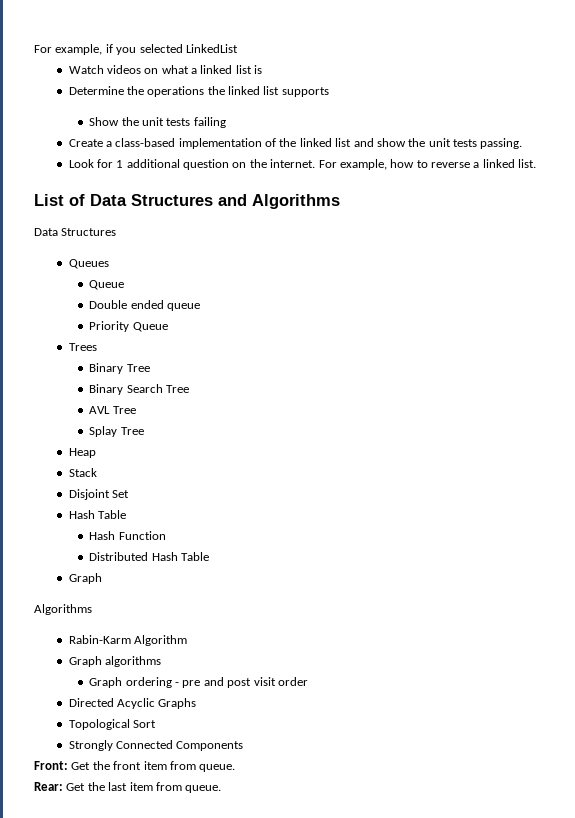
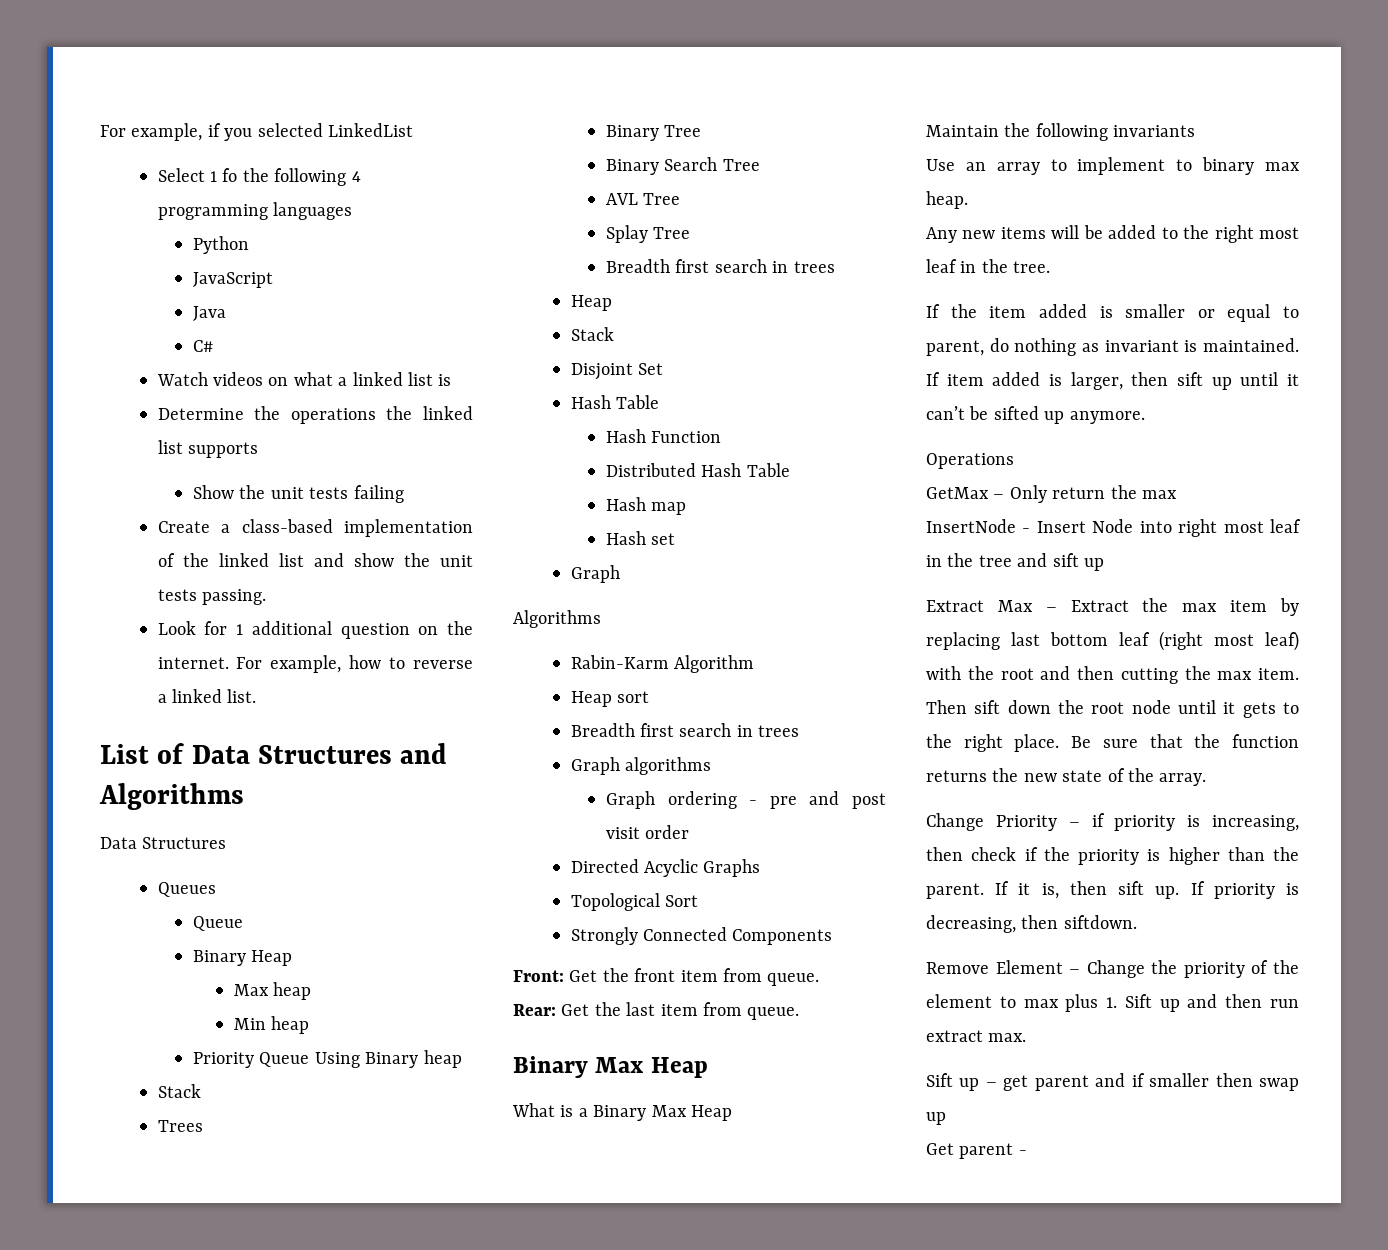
(238, 48) none -> [157,168,361,186] [157,202,352,220] [193,236,250,254] [193,272,274,288] [193,306,227,321] [193,340,215,352] // Select 1 fo the following 4 programming languages // Python // JavaScript // Java // C#
[89,300,201,311] [89,321,168,332] Double ended queue // Priority Queue -> [193,950,293,966] [233,982,312,1000] [233,1016,310,1034] [193,1050,462,1068] [157,1084,201,1098] Binary Heap // Max heap // Min heap // Priority Queue Using Binary heap // Stack
(144, 431) none -> [606,259,835,273] // Breadth first search in trees
(210, 556) none -> [606,497,687,515] [606,531,676,545] // Hash map // Hash set
(187, 640) none -> [570,691,649,707] [570,723,800,737] // Heap sort // Breadth first search in trees
(222, 789) none -> [513,1056,708,1078] [512,1103,732,1121] [926,123,1196,141] [926,157,1300,175] [926,191,968,209] [926,225,1299,243] [926,259,1051,273] [926,304,1299,322] [926,338,1299,356] [926,372,1299,390] [926,406,1145,424] [926,453,1014,469] [926,485,1177,503] [926,519,1301,537] [926,553,1104,571] [926,598,1299,616] [926,631,1299,651] [926,666,1299,684] [926,700,1299,718] [926,734,1299,752] [926,768,1207,786] [926,813,1299,831] [926,847,1299,865] [926,881,1299,899] [926,915,1137,933] [926,960,1299,978] [926,994,1299,1012] [926,1030,1027,1042] [926,1073,1299,1091] [926,1112,946,1125] [926,1143,1027,1159] // Binary Max Heap // What is a Binary Max Heap // Maintain the following invariants // Use an array to implement to binary max heap. // Any new items will be added to the right most leaf in the tree. // If the item added is smaller or equal to parent, do nothing as invariant is maintained. If item added is larger, then sift up until it can’t be sifted up anymore. // Operations // GetMax – Only return the max // InsertNode - Insert Node into right most leaf in the tree and sift up // Extract Max – Extract the max item by replacing last bottom leaf (right most leaf) with the root and then cutting the max item. Then sift down the root node until it gets to the right place. Be sure that the function returns the new state of the array. // Change Priority – if priority is increasing, then check if the priority is higher than the parent. If it is, then sift up. If priority is decreasing, then siftdown. // Remove Element – Change the priority of the element to max plus 1. Sift up and then run extract max. // Sift up – get parent and if smaller then swap up // Get parent -

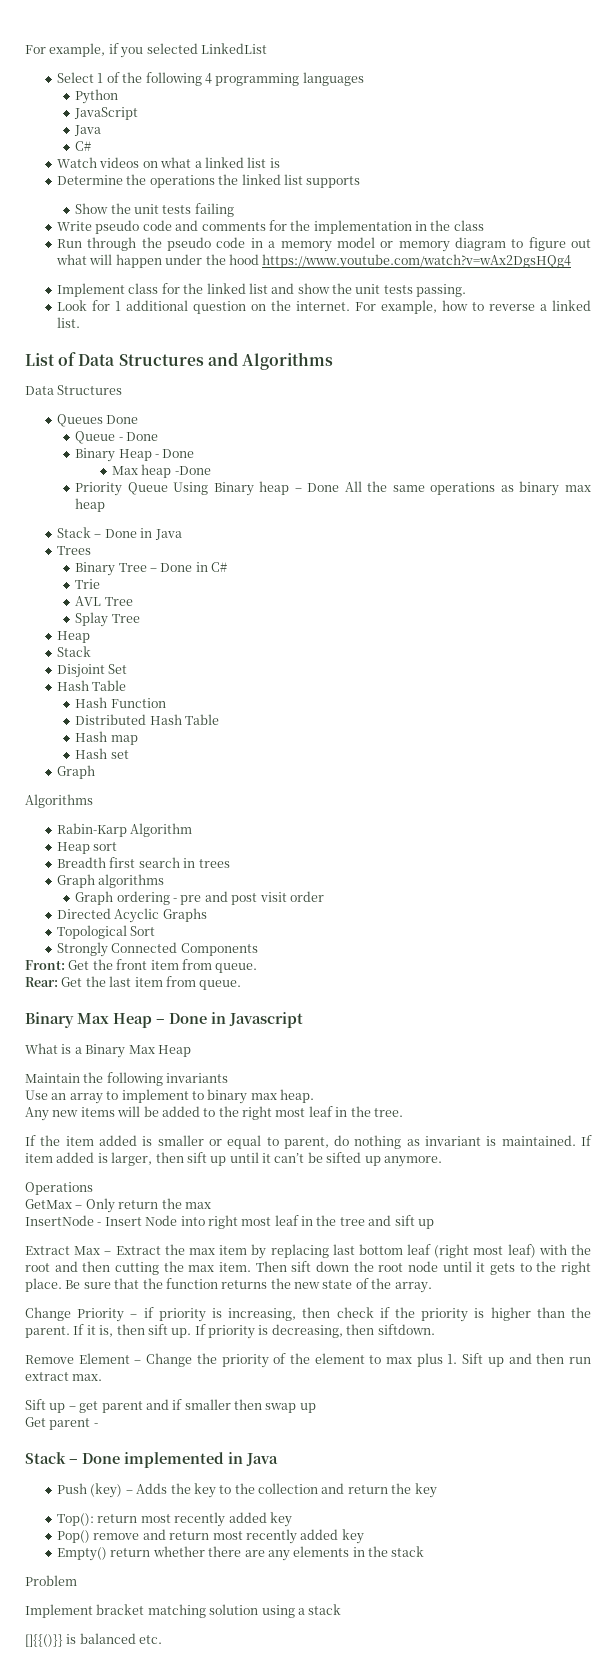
[222,168,238,182] fo -> [106,72,120,83] of
[157,519,474,537] [157,553,175,567] Create a class-based implementation of -> [57,220,484,234] [57,237,591,252] [56,254,572,269] [57,283,180,297] Write pseudo code and comments for the implementation in the class // Run through the pseudo code in a memory model or memory diagram to figure out what will happen under the hood https://www.youtube.com/watch?v=wAx2DgsHQg4 // Implement class for
[193,916,244,931] // Queue -> [106,415,139,424] [75,431,159,444] Done // Queue - Done
(293, 958) none -> [155,449,195,458] - Done
[233,1016,310,1034] // Min heap -> [174,466,211,475] -Done
[157,1084,201,1098] [157,1120,203,1132] [606,125,702,141] [606,157,760,175] // Stack // Trees // Binary Tree // Binary Search Tree -> [294,481,592,496] [75,498,106,512] [57,527,182,540] [57,546,92,555] [75,562,228,576] [75,579,101,589] – Done All the same operations as binary max heap // Stack – Done in Java // Trees // Binary Tree – Done in C# // Trie
[606,259,835,273] // Breadth first search in trees -> (140, 618) none
[570,655,669,669] Rabin-Karm -> [57,823,128,837] Rabin-Karp
(708, 1067) none -> [156,1012,303,1028] – Done in Javascript
(1027, 1152) none -> [25,1452,278,1468] [57,1483,437,1498] [57,1512,292,1527] [57,1529,364,1544] [57,1546,425,1561] [25,1575,77,1586] [25,1604,342,1618] [25,1633,163,1647] // Stack – Done implemented in Java // Push (key) – Adds the key to the collection and return the key // Top(): return most recently added key // Pop() remove and return most recently added key // Empty() return whether there are any elements in the stack // Problem // Implement bracket matching solution using a stack // []{{()}} is balanced etc.

